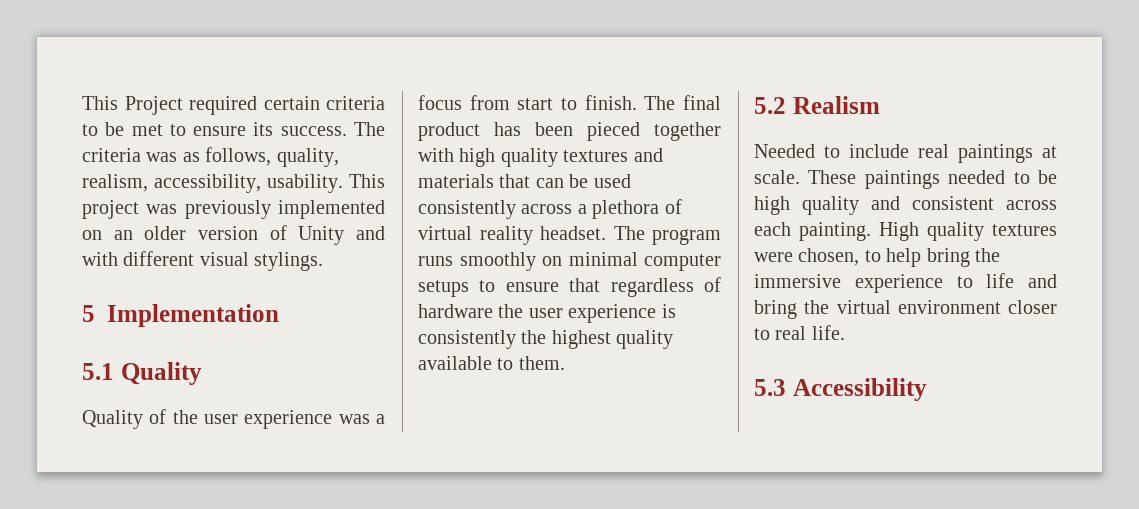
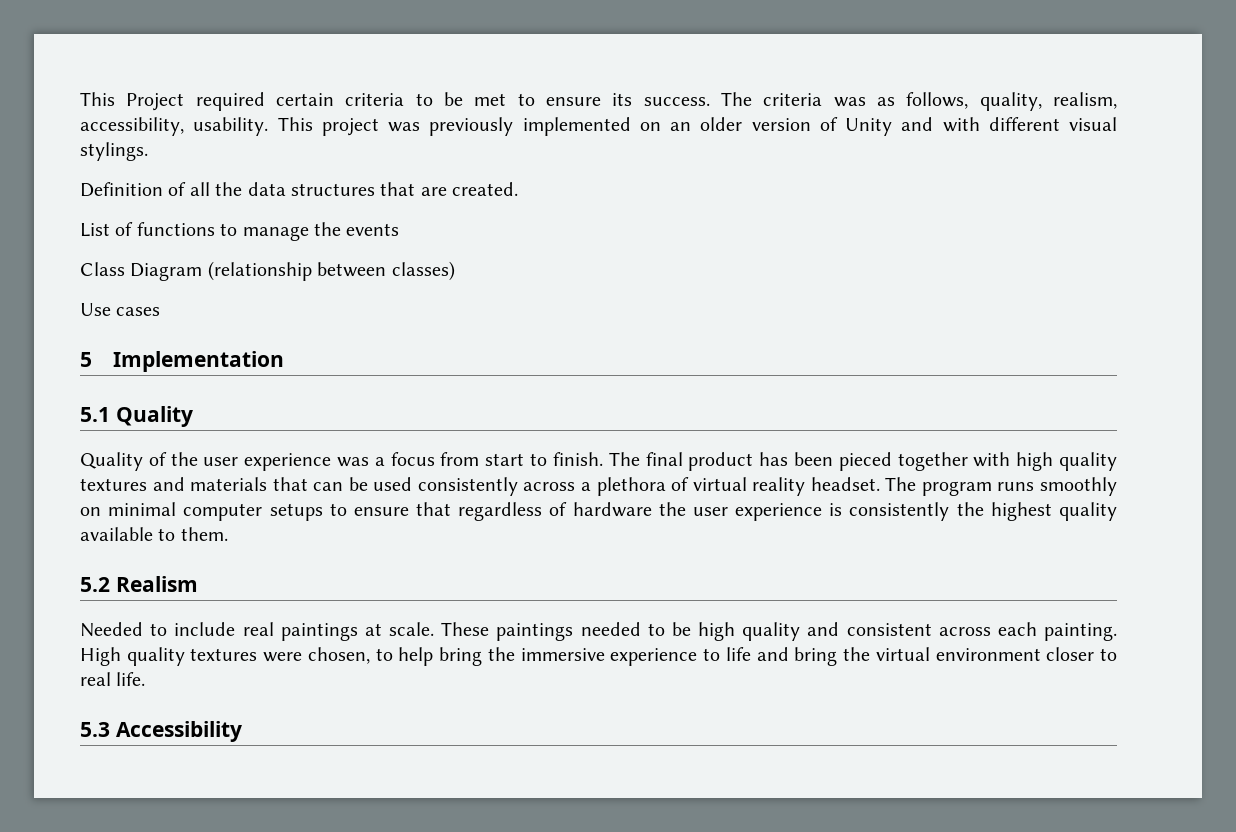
(324, 261) none -> [80,182,519,197] [80,222,400,241] [80,261,455,281] [80,303,161,316] // Definition of all the data structures that are created. // List of functions to manage the events // Class Diagram (relationship between classes) // Use cases

